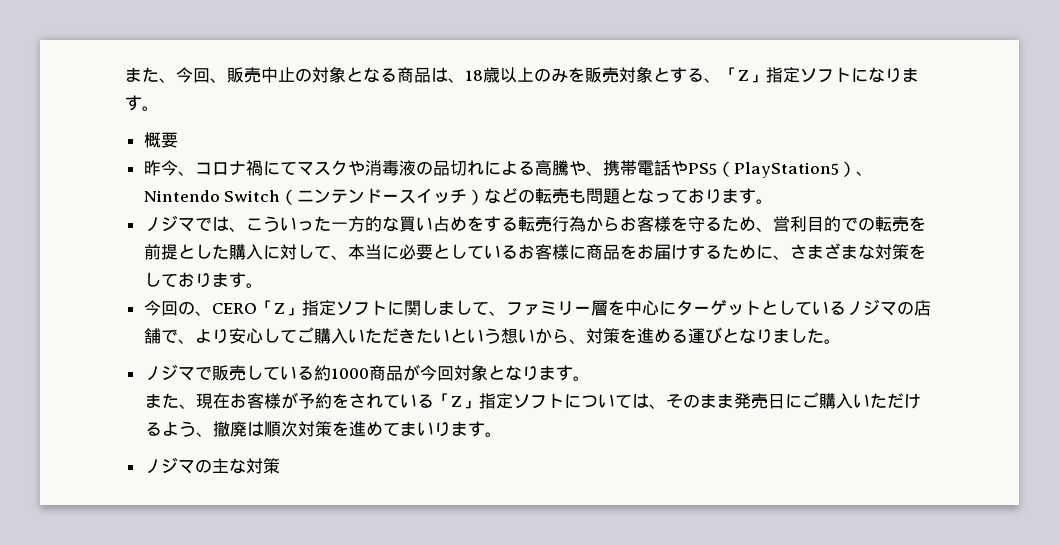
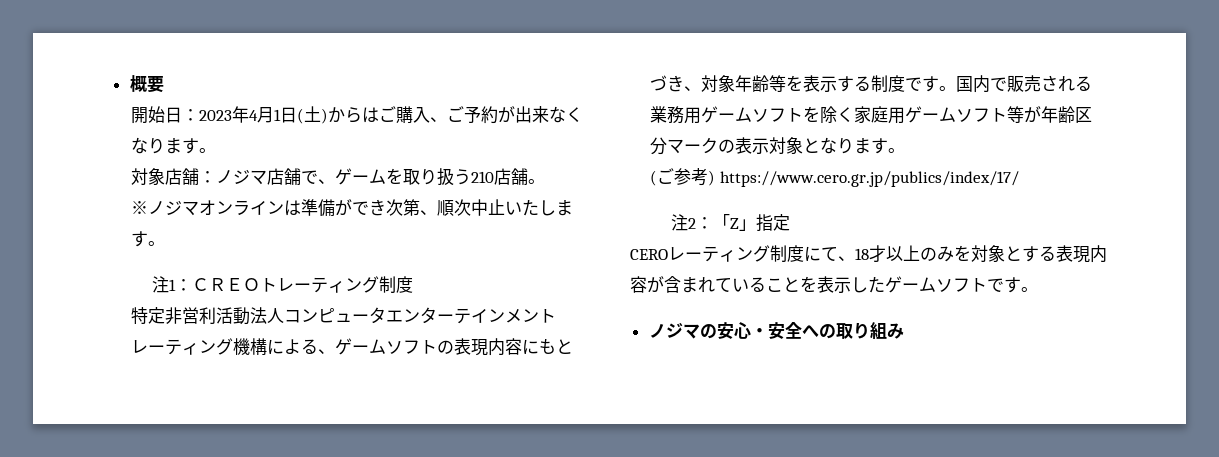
[125,66,919,83] [125,95,159,111] [143,132,178,148] [143,160,873,178] [143,187,774,205] [143,215,926,232] [143,243,926,260] [143,272,263,288] [143,299,931,316] [143,327,841,344] [143,364,590,381] [144,392,921,409] [144,421,502,437] [143,457,280,474] また、今回、販売中止の対象となる商品は、18歳以上のみを販売対象とする、「Z」指定ソフトになります。 // 概要 // 昨今、コロナ禍にてマスクや消毒液の品切れによる高騰や、携帯電話やPS5（PlayStation5）、Nintendo Switch（ニンテンドースイッチ）などの転売も問題となっております。 // ノジマでは、こういった一方的な買い占めをする転売行為からお客様を守るため、営利目的での転売を前提とした購入に対して、本当に必要としているお客様に商品をお届けするために、さまざまな対策をしております。 // 今回の、CERO「Z」指定ソフトに関しまして、ファミリー層を中心にターゲットとしているノジマの店舗で、より安心してご購入いただきたいという想いから、対策を進める運びとなりました。 // ノジマで販売している約1000商品が今回対象となります。 // また、現在お客様が予約をされている「Z」指定ソフトについては、そのまま発売日にご購入いただけるよう、撤廃は順次対策を進めてまいります。 // ノジマの主な対策 -> [129,75,164,93] [131,106,584,124] [131,137,217,154] [131,168,546,186] [131,199,574,217] [131,231,166,247] [151,276,413,293] [131,307,557,325] [131,338,574,356] [650,75,1093,93] [650,106,1093,124] [650,137,906,155] [650,168,1019,187] [670,214,790,232] [630,245,1107,263] [630,276,1038,293] [648,322,904,339] 概要 // 開始日：2023年4月1日(土)からはご購入、ご予約が出来なくなります。 // 対象店舗：ノジマ店舗で、ゲームを取り扱う210店舗。 // ※ノジマオンラインは準備ができ次第、順次中止いたします。 // 注1：ＣＲＥＯトレーティング制度 // 特定非営利活動法人コンピュータエンターテインメントレーティング機構による、ゲームソフトの表現内容にもとづき、対象年齢等を表示する制度です。国内で販売される業務用ゲームソフトを除く家庭用ゲームソフト等が年齢区分マークの表示対象となります。 // (ご参考) https://www.cero.gr.jp/publics/index/17/ // 注2：「Z」指定 // CEROレーティング制度にて、18才以上のみを対象とする表現内容が含まれていることを表示したゲームソフトです。 // ノジマの安心・安全への取り組み

